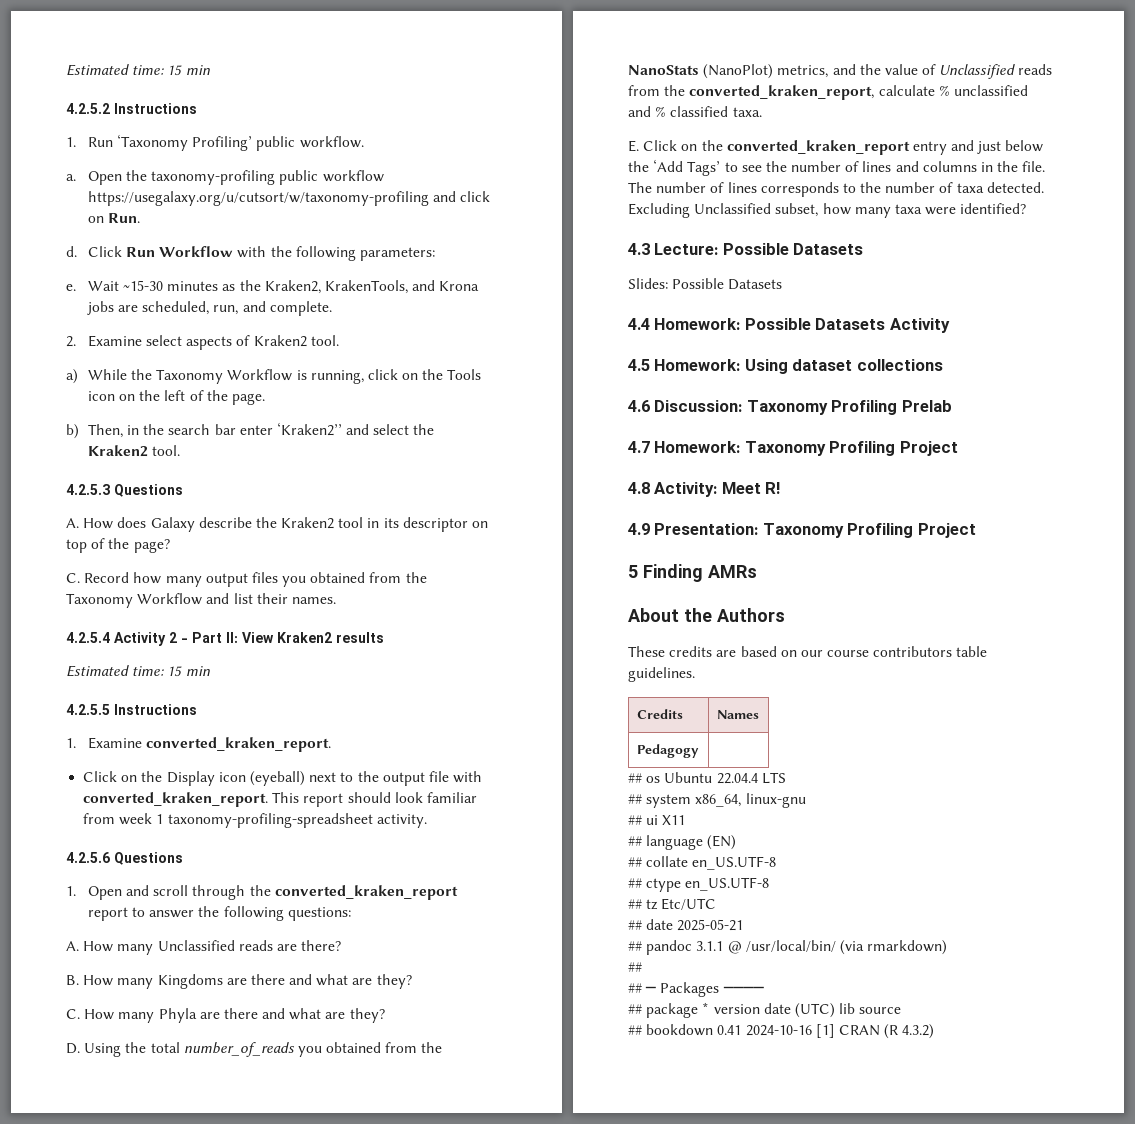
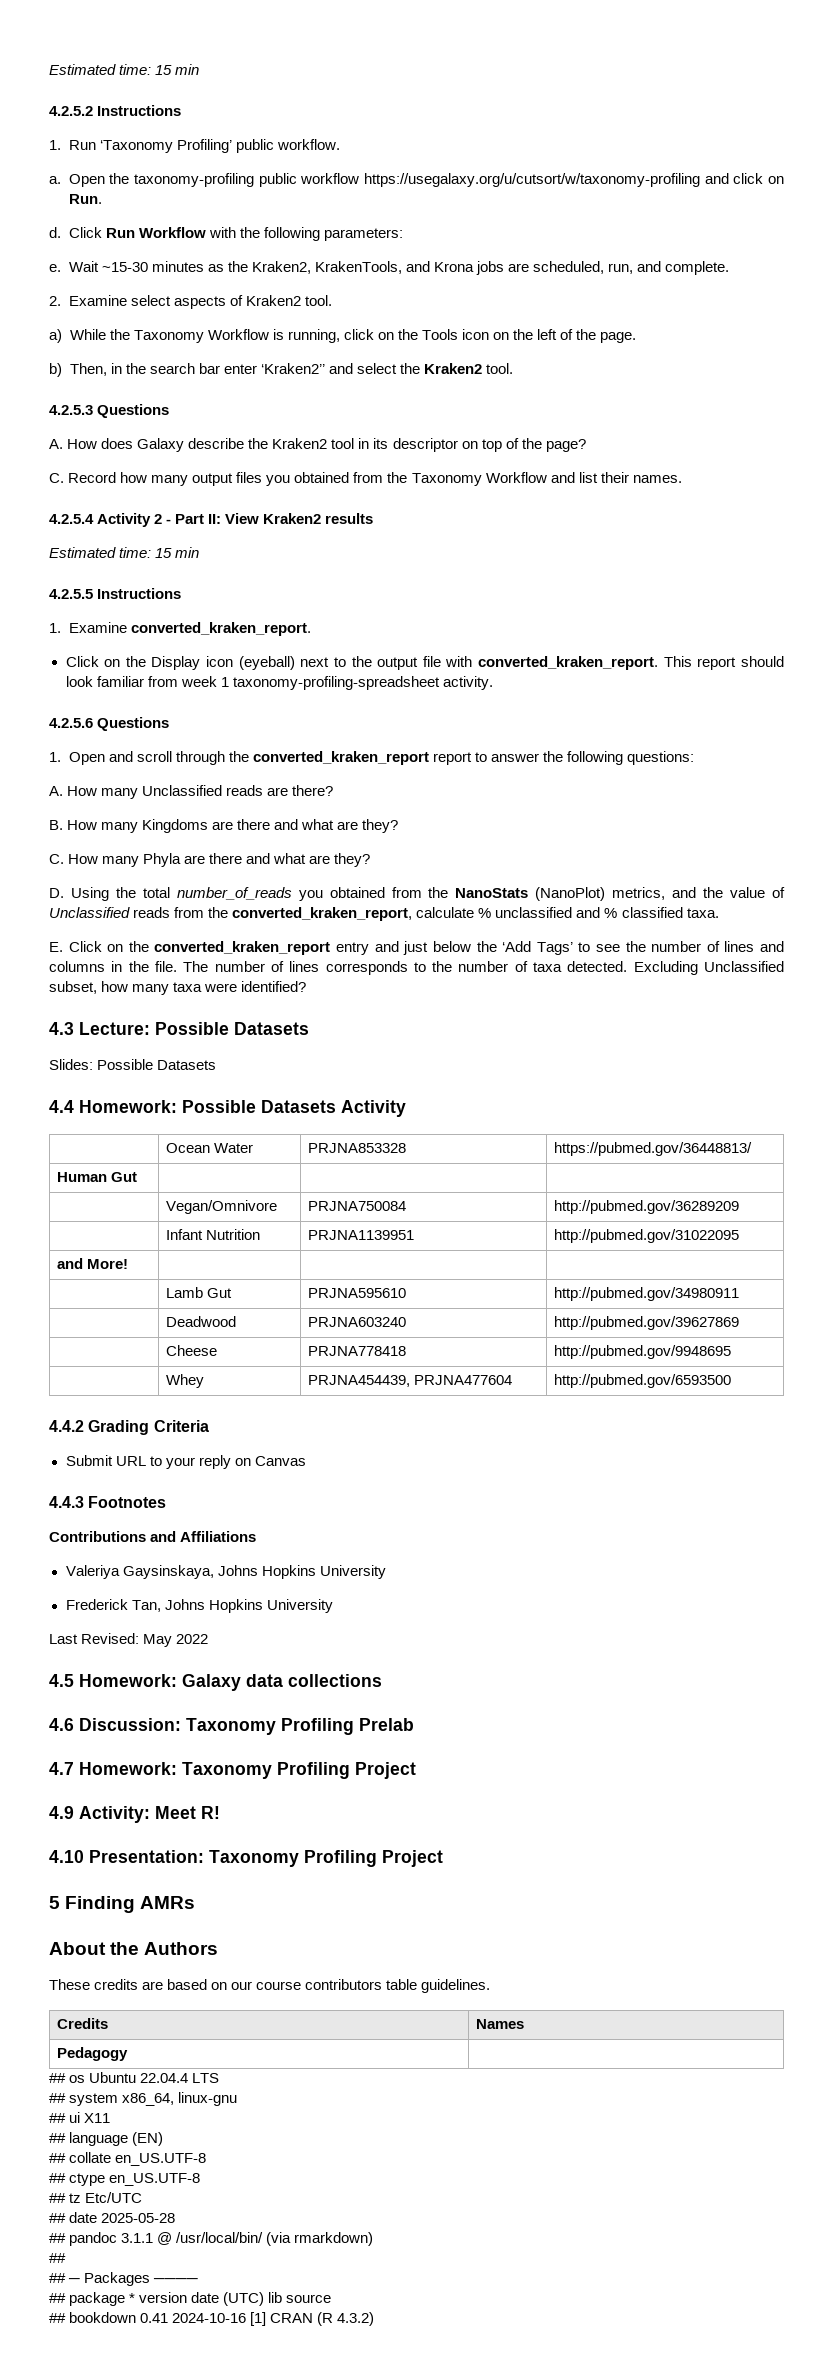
(950, 325) none -> [166,1143,254,1153] [308,1143,407,1153] [554,1142,753,1156] [57,1172,138,1182] [166,1200,278,1214] [308,1201,407,1211] [554,1200,740,1214] [166,1229,261,1240] [308,1230,415,1240] [554,1229,740,1243] [57,1258,129,1269] [166,1287,233,1298] [308,1288,407,1298] [554,1287,740,1301] [166,1316,237,1327] [308,1317,407,1327] [554,1316,740,1330] [166,1345,218,1356] [308,1346,407,1356] [554,1345,732,1359] [166,1374,205,1388] [308,1375,513,1387] [554,1374,732,1388] [49,1420,209,1435] [65,1455,306,1469] [49,1496,167,1508] [49,1531,257,1542] [65,1565,386,1579] [65,1599,333,1613] [49,1633,209,1647] // | Ocean Water | PRJNA853328 | https://pubmed.gov/36448813/ // Human Gut | | | // | Vegan/Omnivore | PRJNA750084 | http://pubmed.gov/36289209 // | Infant Nutrition | PRJNA1139951 | http://pubmed.gov/31022095 // and More! | | | // | Lamb Gut | PRJNA595610 | http://pubmed.gov/34980911 // | Deadwood | PRJNA603240 | http://pubmed.gov/39627869 // | Cheese | PRJNA778418 | http://pubmed.gov/9948695 // | Whey | PRJNA454439, PRJNA477604 | http://pubmed.gov/6593500 // 4.4.2 Grading Criteria // Submit URL to your reply on Canvas // 4.4.3 Footnotes // Contributions and Affiliations // Valeriya Gaysinskaya, Johns Hopkins University // Frederick Tan, Johns Hopkins University // Last Revised: May 2022
[744,359,853,374] Using dataset -> [182,1674,283,1691] Galaxy data
[628,482,650,494] 4.8 -> [49,1806,74,1819] 4.9
[628,523,650,535] 4.9 -> [49,1850,84,1863] 4.10
[677,919,744,931] 2025-05-21 -> [101,2213,176,2223] 2025-05-28

